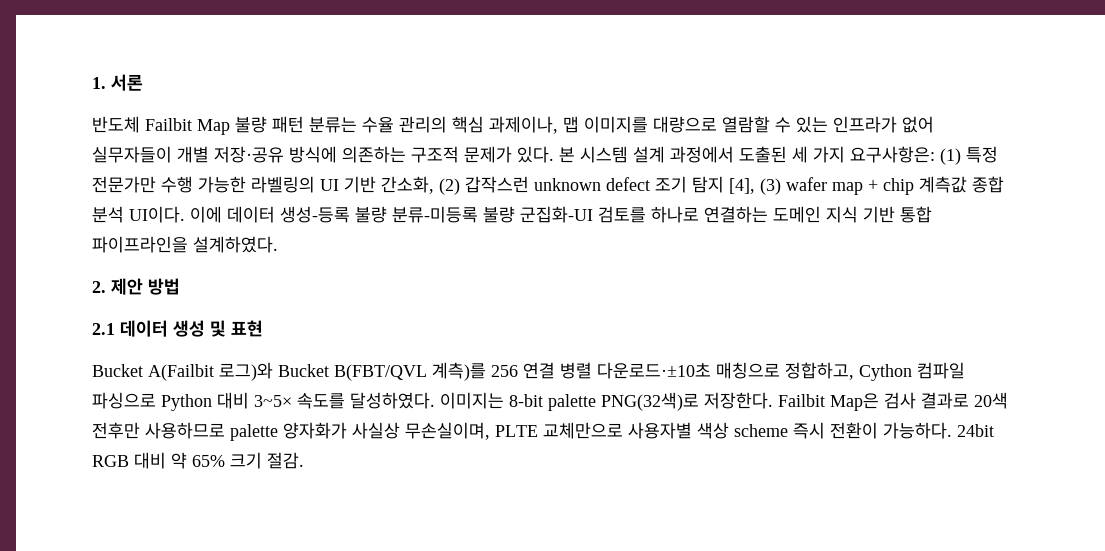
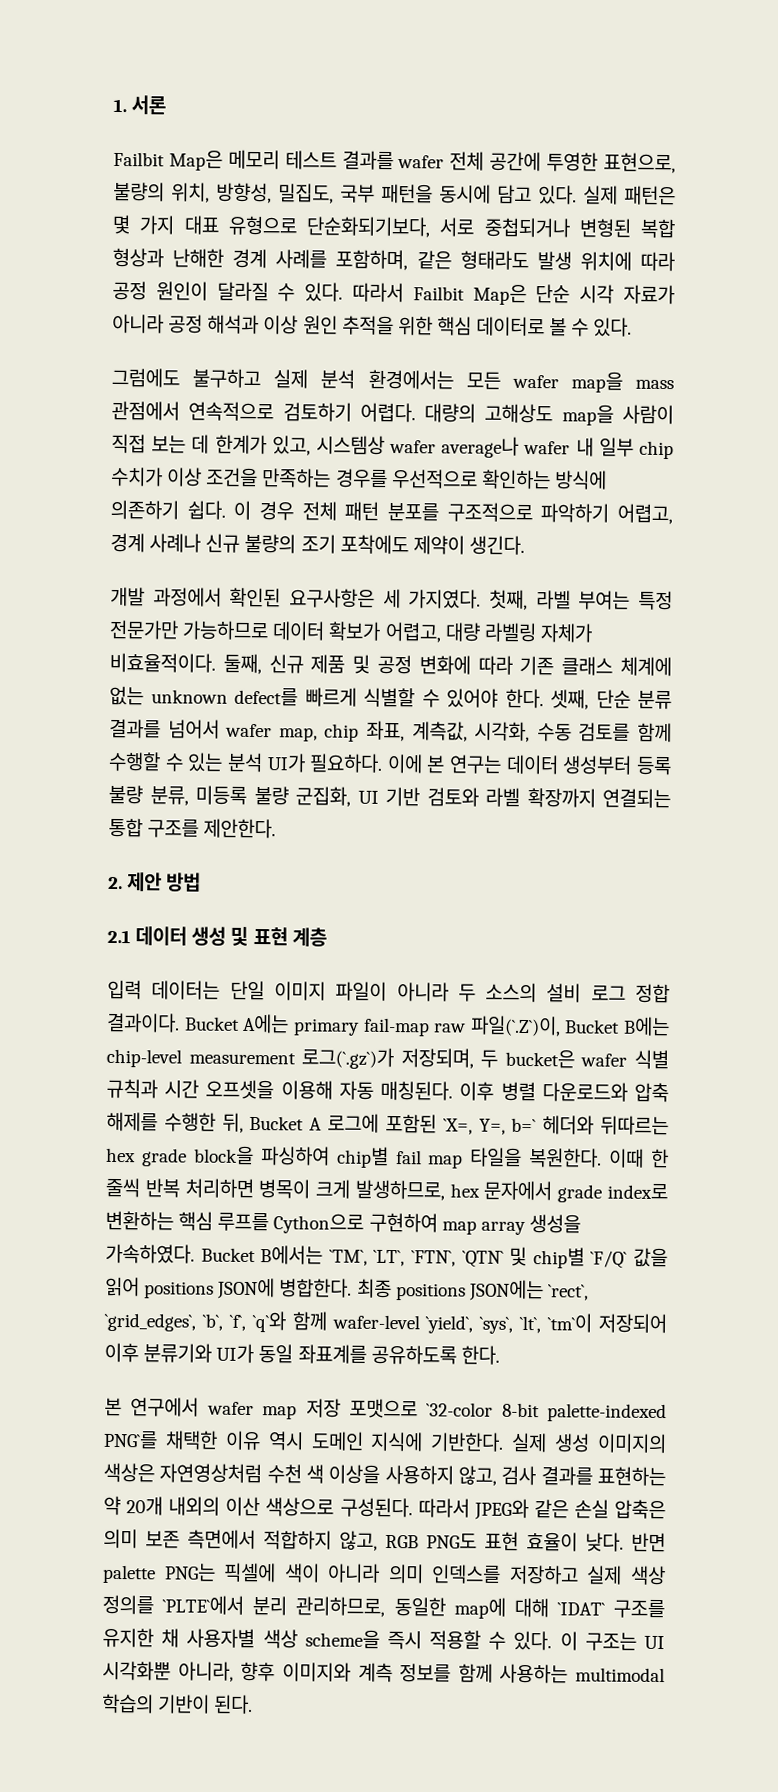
[92,116,934,135] [92,146,998,165] [92,176,1004,195] [92,206,932,223] [92,236,278,253] 반도체 Failbit Map 불량 패턴 분류는 수율 관리의 핵심 과제이나, 맵 이미지를 대량으로 열람할 수 있는 인프라가 없어 실무자들이 개별 저장·공유 방식에 의존하는 구조적 문제가 있다. 본 시스템 설계 과정에서 도출된 세 가지 요구사항은: (1) 특정 전문가만 수행 가능한 라벨링의 UI 기반 간소화, (2) 갑작스런 unknown defect 조기 탐지 [4], (3) wafer map + chip 계측값 종합 분석 UI이다. 이에 데이터 생성-등록 불량 분류-미등록 불량 군집화-UI 검토를 하나로 연결하는 도메인 지식 기반 통합 파이프라인을 설계하였다. -> [113,149,676,174] [113,181,676,206] [112,214,675,239] [112,247,676,272] [112,280,675,305] [112,313,633,337] [111,367,674,393] [111,400,674,426] [111,433,674,460] [110,466,607,490] [110,499,674,525] [110,532,525,555] [110,586,674,611] [109,619,593,643] [109,652,672,677] [109,685,672,710] [109,718,673,743] [108,751,672,776] [108,784,671,809] [108,817,277,839] Failbit Map은 메모리 테스트 결과를 wafer 전체 공간에 투영한 표현으로, 불량의 위치, 방향성, 밀집도, 국부 패턴을 동시에 담고 있다. 실제 패턴은 몇 가지 대표 유형으로 단순화되기보다, 서로 중첩되거나 변형된 복합 형상과 난해한 경계 사례를 포함하며, 같은 형태라도 발생 위치에 따라 공정 원인이 달라질 수 있다. 따라서 Failbit Map은 단순 시각 자료가 아니라 공정 해석과 이상 원인 추적을 위한 핵심 데이터로 볼 수 있다. // 그럼에도 불구하고 실제 분석 환경에서는 모든 wafer map을 mass 관점에서 연속적으로 검토하기 어렵다. 대량의 고해상도 map을 사람이 직접 보는 데 한계가 있고, 시스템상 wafer average나 wafer 내 일부 chip 수치가 이상 조건을 만족하는 경우를 우선적으로 확인하는 방식에 의존하기 쉽다. 이 경우 전체 패턴 분포를 구조적으로 파악하기 어렵고, 경계 사례나 신규 불량의 조기 포착에도 제약이 생긴다. // 개발 과정에서 확인된 요구사항은 세 가지였다. 첫째, 라벨 부여는 특정 전문가만 가능하므로 데이터 확보가 어렵고, 대량 라벨링 자체가 비효율적이다. 둘째, 신규 제품 및 공정 변화에 따라 기존 클래스 체계에 없는 unknown defect를 빠르게 식별할 수 있어야 한다. 셋째, 단순 분류 결과를 넘어서 wafer map, chip 좌표, 계측값, 시각화, 수동 검토를 함께 수행할 수 있는 분석 UI가 필요하다. 이에 본 연구는 데이터 생성부터 등록 불량 분류, 미등록 불량 군집화, UI 기반 검토와 라벨 확장까지 연결되는 통합 구조를 제안한다.
[92,362,965,381] [92,392,1008,411] [92,422,994,441] [92,452,304,469] // Bucket A(Failbit 로그)와 Bucket B(FBT/QVL 계측)를 256 연결 병렬 다운로드·±10초 매칭으로 정합하고, Cython 컴파일 파싱으로 Python 대비 3~5× 속도를 달성하였다. 이미지는 8-bit palette PNG(32색)로 저장한다. Failbit Map은 검사 결과로 20색 전후만 사용하므로 palette 양자화가 사실상 무손실이며, PLTE 교체만으로 사용자별 색상 scheme 즉시 전환이 가능하다. 24bit RGB 대비 약 65% 크기 절감. -> [291,927,327,947] [107,979,670,1004] [106,1012,670,1037] [106,1047,669,1070] [106,1078,669,1103] [106,1111,669,1136] [106,1145,669,1169] [105,1177,668,1203] [105,1210,581,1236] [105,1243,669,1269] [105,1276,589,1302] [104,1311,667,1334] [104,1342,500,1365] [104,1397,667,1423] [103,1430,668,1454] [103,1462,666,1487] [103,1495,667,1521] [103,1528,666,1553] [102,1562,666,1586] [102,1594,665,1619] [102,1627,665,1651] [102,1660,665,1684] [102,1693,254,1715] 계층 // 입력 데이터는 단일 이미지 파일이 아니라 두 소스의 설비 로그 정합 결과이다. Bucket A에는 primary fail-map raw 파일(`.Z`)이, Bucket B에는 chip-level measurement 로그(`.gz`)가 저장되며, 두 bucket은 wafer 식별 규칙과 시간 오프셋을 이용해 자동 매칭된다. 이후 병렬 다운로드와 압축 해제를 수행한 뒤, Bucket A 로그에 포함된 `X=, Y=, b=` 헤더와 뒤따르는 hex grade block을 파싱하여 chip별 fail map 타일을 복원한다. 이때 한 줄씩 반복 처리하면 병목이 크게 발생하므로, hex 문자에서 grade index로 변환하는 핵심 루프를 Cython으로 구현하여 map array 생성을 가속하였다. Bucket B에서는 `TM`, `LT`, `FTN`, `QTN` 및 chip별 `F/Q` 값을 읽어 positions JSON에 병합한다. 최종 positions JSON에는 `rect`, `grid_edges`, `b`, `f`, `q`와 함께 wafer-level `yield`, `sys`, `lt`, `tm`이 저장되어 이후 분류기와 UI가 동일 좌표계를 공유하도록 한다. // 본 연구에서 wafer map 저장 포맷으로 `32-color 8-bit palette-indexed PNG`를 채택한 이유 역시 도메인 지식에 기반한다. 실제 생성 이미지의 색상은 자연영상처럼 수천 색 이상을 사용하지 않고, 검사 결과를 표현하는 약 20개 내외의 이산 색상으로 구성된다. 따라서 JPEG와 같은 손실 압축은 의미 보존 측면에서 적합하지 않고, RGB PNG도 표현 효율이 낮다. 반면 palette PNG는 픽셀에 색이 아니라 의미 인덱스를 저장하고 실제 색상 정의를 `PLTE`에서 분리 관리하므로, 동일한 map에 대해 `IDAT` 구조를 유지한 채 사용자별 색상 scheme을 즉시 적용할 수 있다. 이 구조는 UI 시각화뿐 아니라, 향후 이미지와 계측 정보를 함께 사용하는 multimodal 학습의 기반이 된다.

